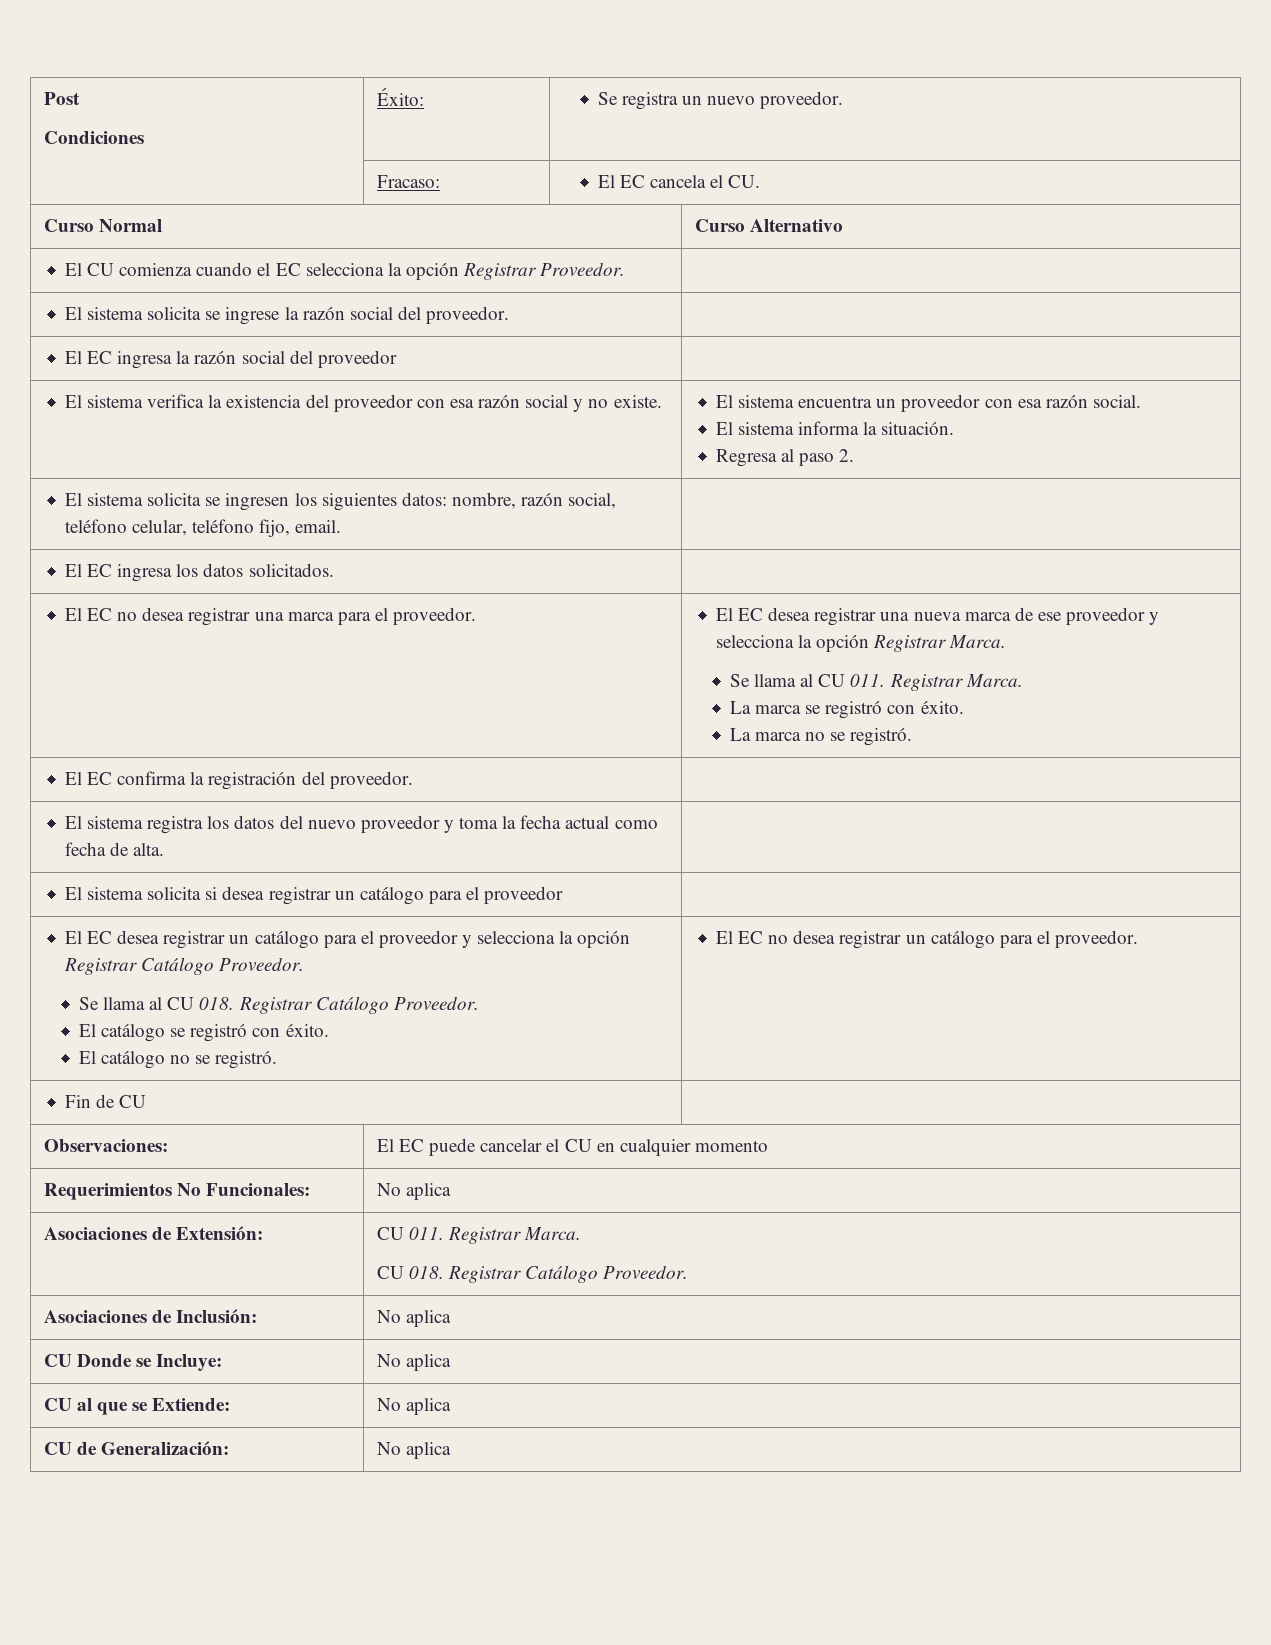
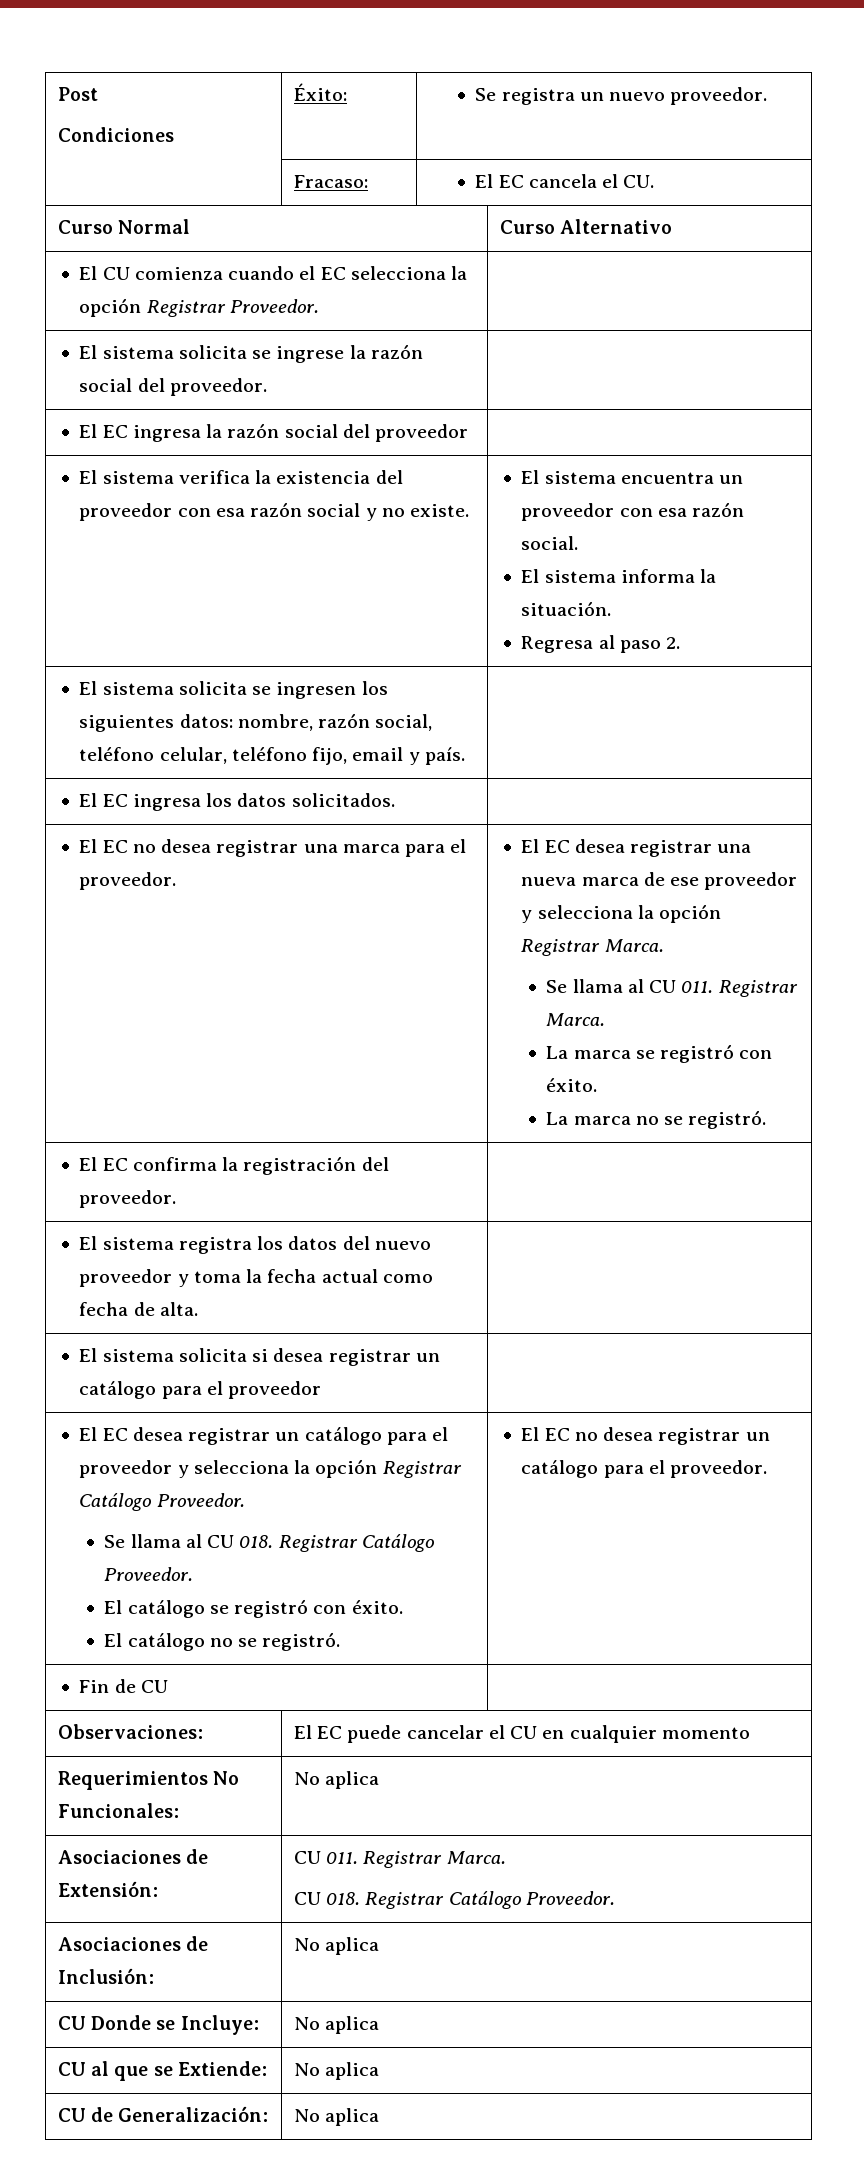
[295,520,342,533] email. -> [352,747,465,765] email y país.

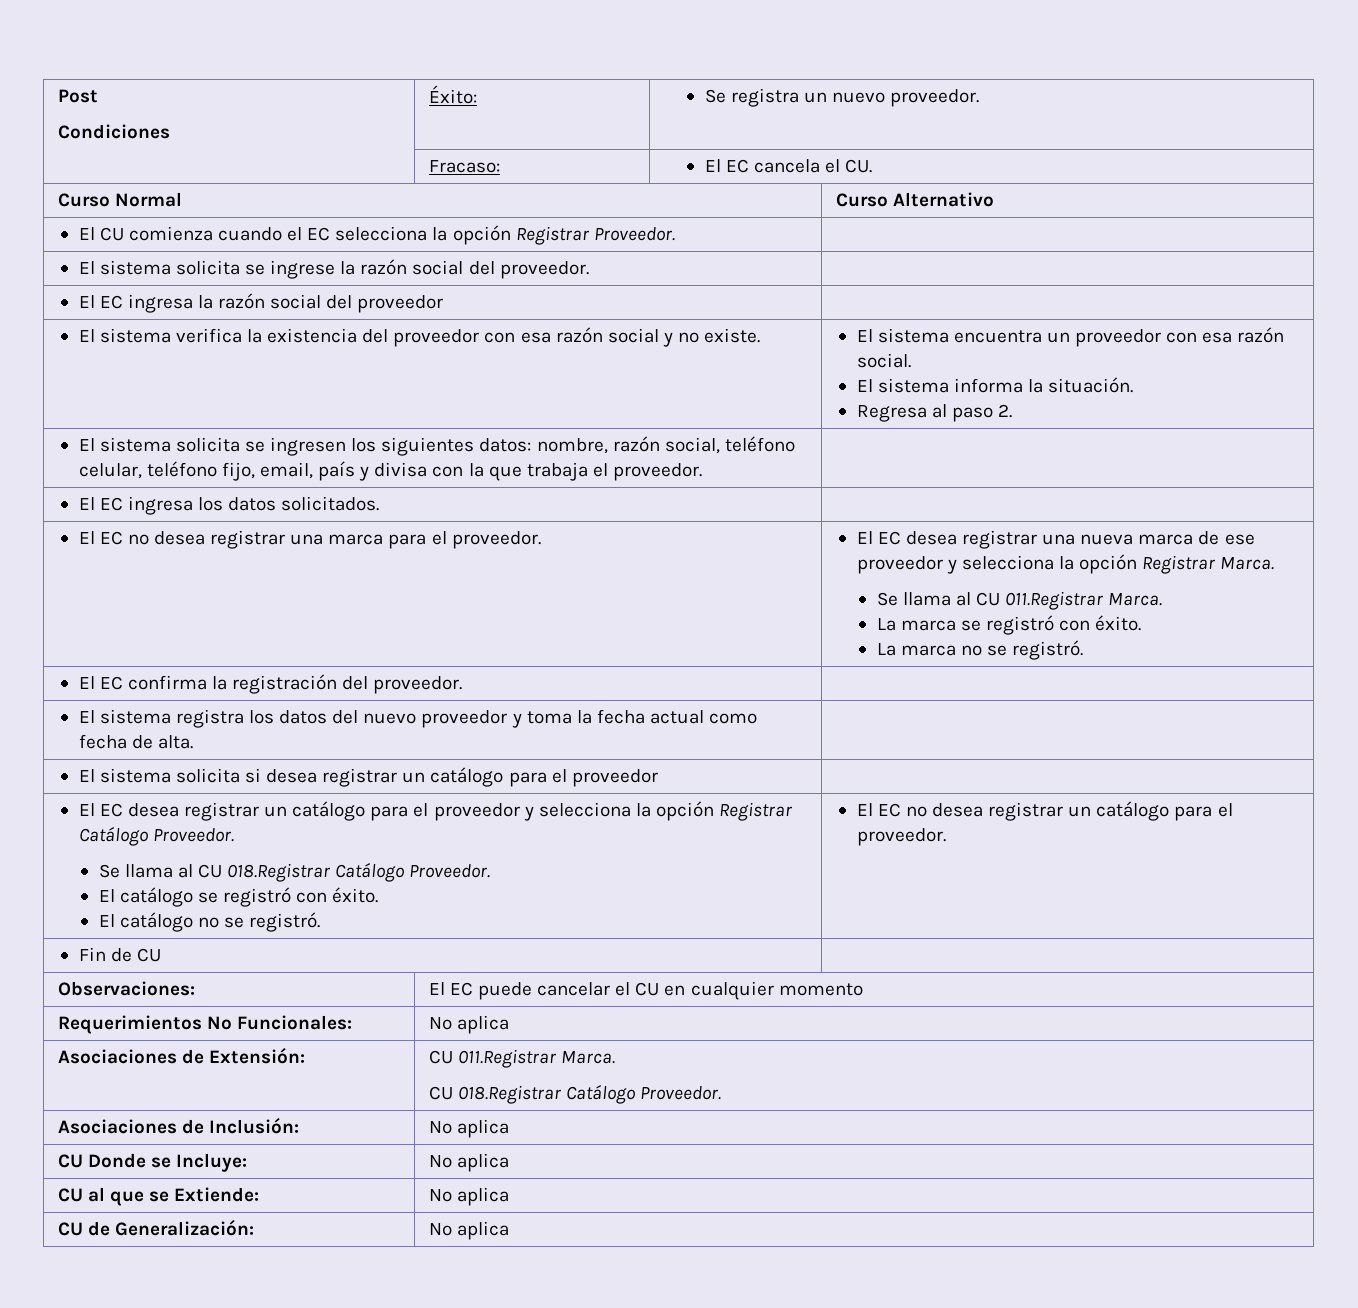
[352,747,465,765] email y país. -> [259,461,703,481] email, país y divisa con la que trabaja el proveedor.
[681,980,798,997] 011. Registrar -> [1005,591,1105,610] 011.Registrar
[239,1535,358,1552] 018. Registrar -> [227,863,332,882] 018.Registrar
[326,1851,443,1868] 011. Registrar -> [457,1049,557,1068] 011.Registrar
[326,1892,445,1909] 018. Registrar -> [457,1085,562,1104] 018.Registrar

